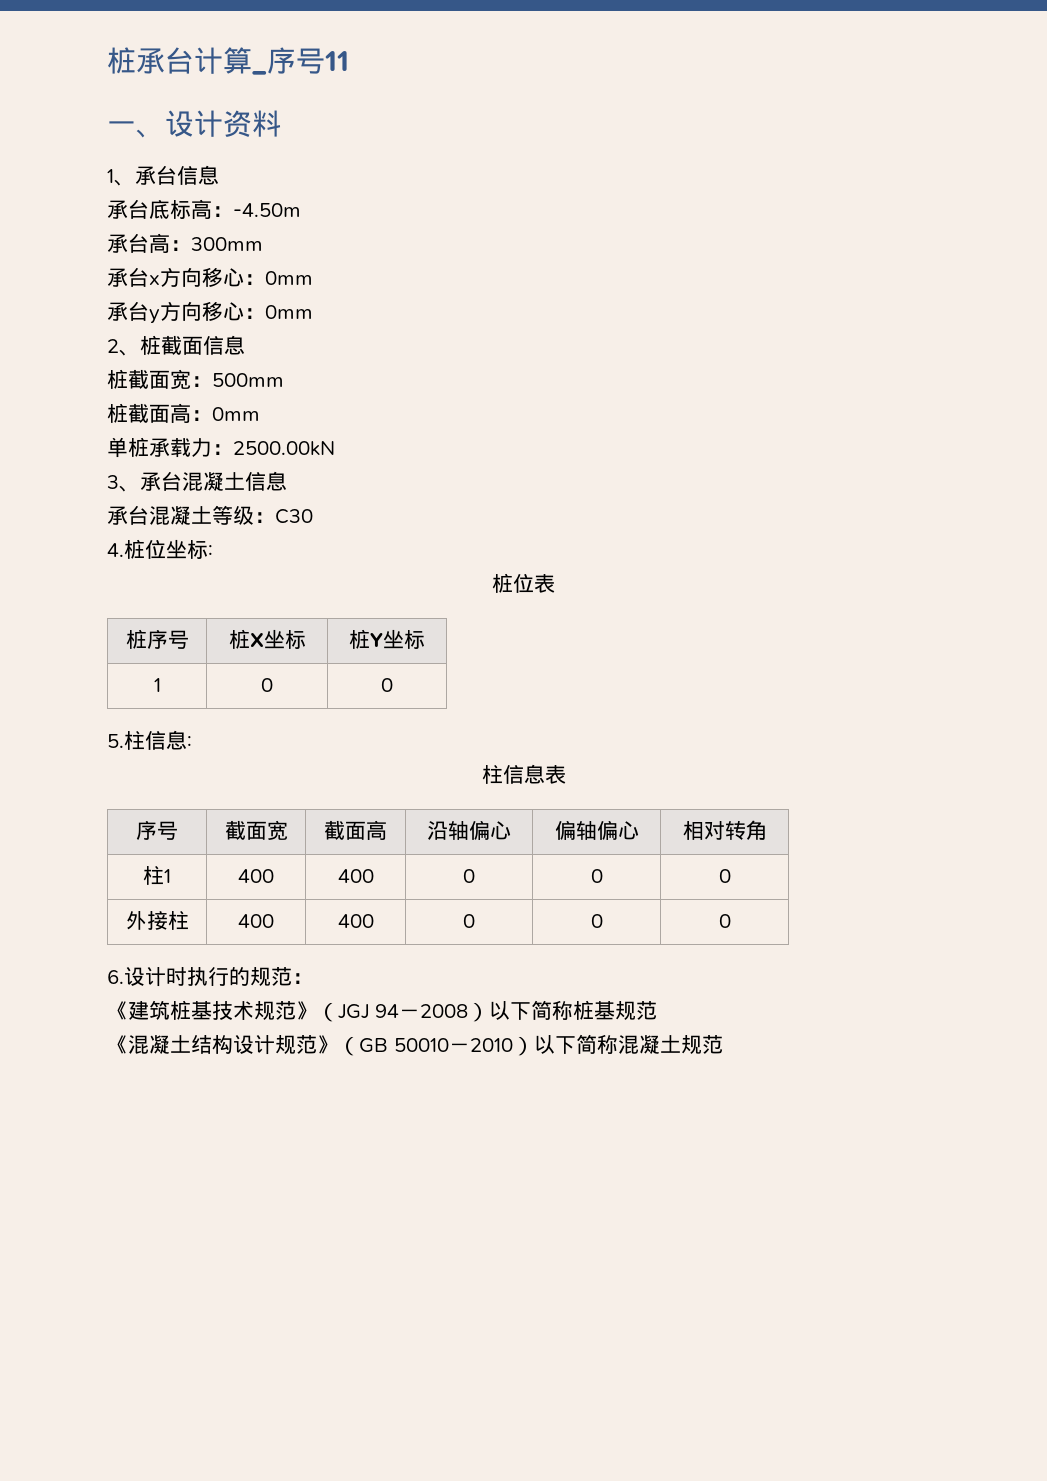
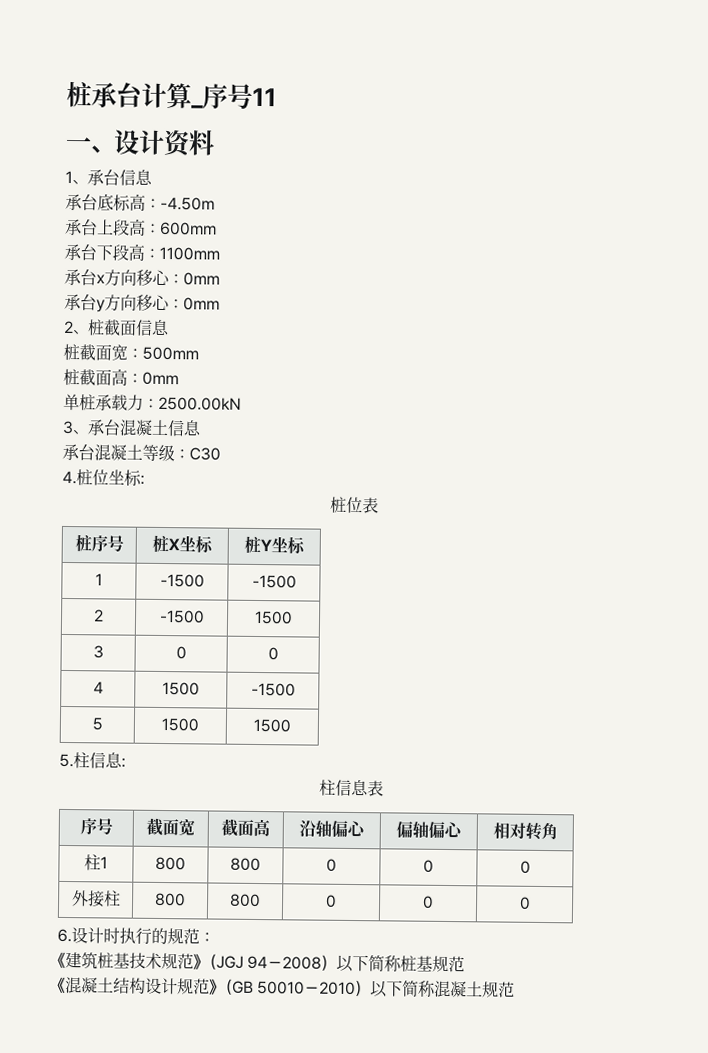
[149,233,263,253] 高：300mm -> [97,218,217,236] [64,243,220,261] 上段高：600mm // 承台下段高：1100mm
[261,678,273,692] [381,678,393,692] 0 | 0 -> [159,573,205,588] [251,574,297,589] [93,609,104,622] [158,609,205,624] [254,610,293,625] [92,645,104,659] [175,646,187,660] [267,647,279,661] [92,681,104,694] [162,682,200,696] [250,682,296,697] [91,717,103,731] [161,717,199,732] [253,718,291,733] -1500 | -1500 // 2 | -1500 | 1500 // 3 | 0 | 0 // 4 | 1500 | -1500 // 5 | 1500 | 1500
[238,869,274,883] [337,869,374,883] 400 | 400 -> [155,856,186,871] [230,857,261,872] 800 | 800
[238,914,274,928] [337,914,374,928] 400 | 400 -> [155,892,186,907] [230,893,261,908] 800 | 800

